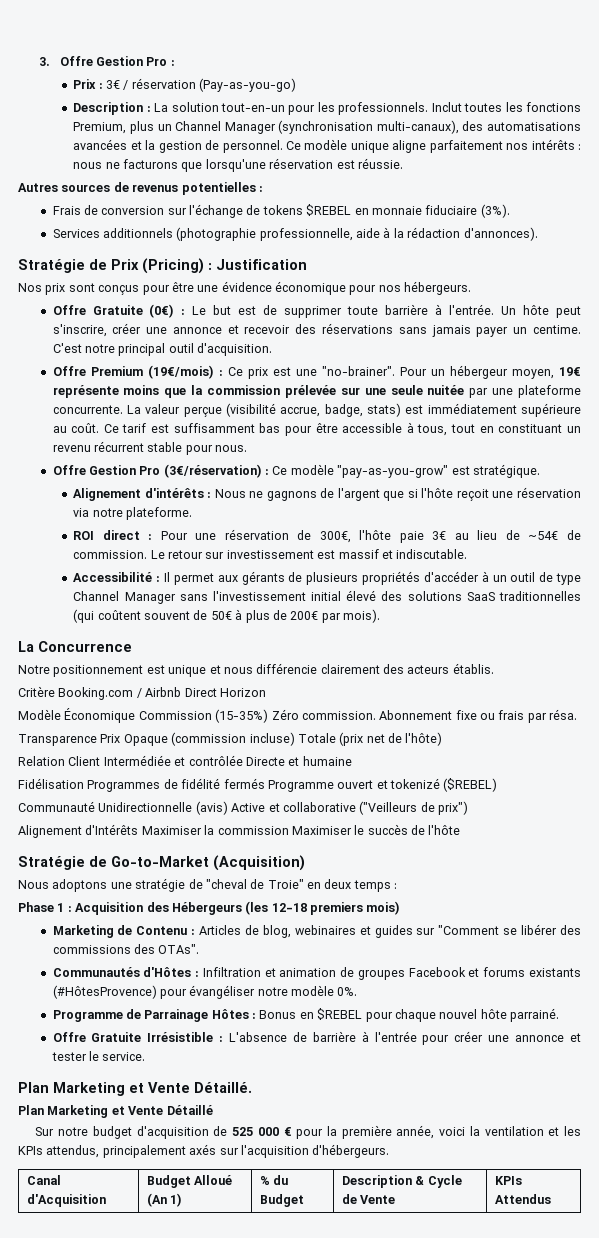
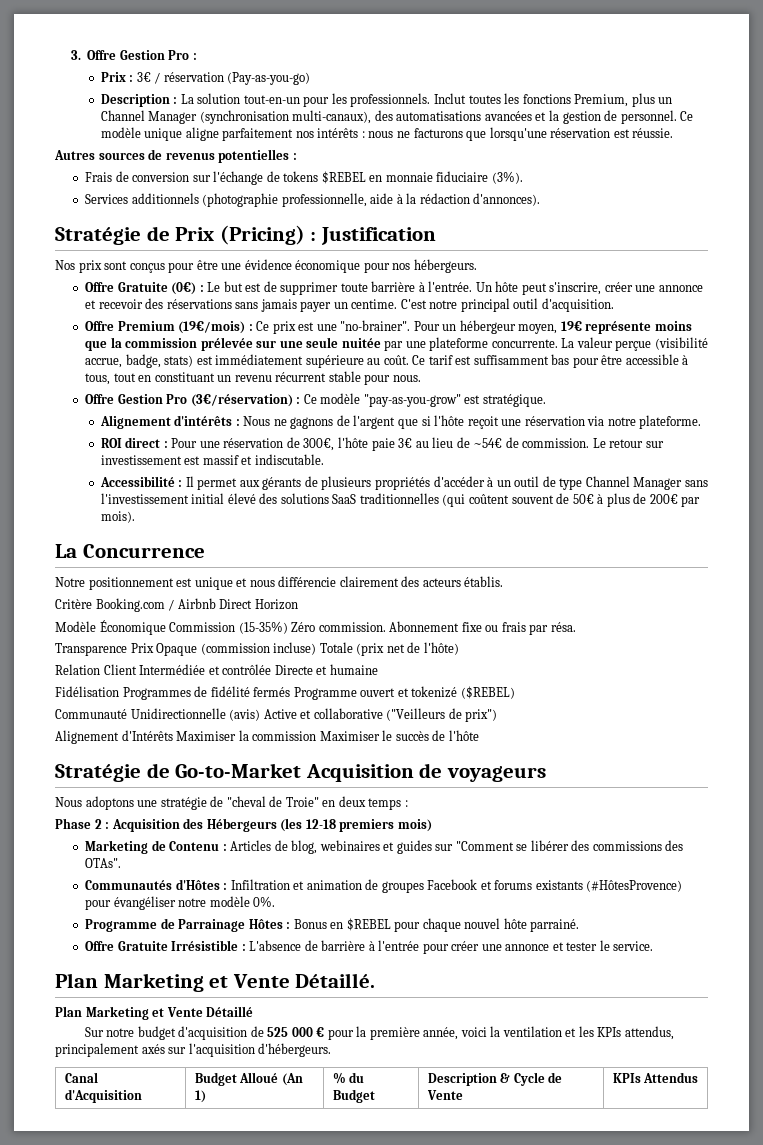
[213,855,305,871] (Acquisition) -> [305,763,546,782] Acquisition de voyageurs
[57,903,65,912] 1 -> [94,819,102,829] 2

